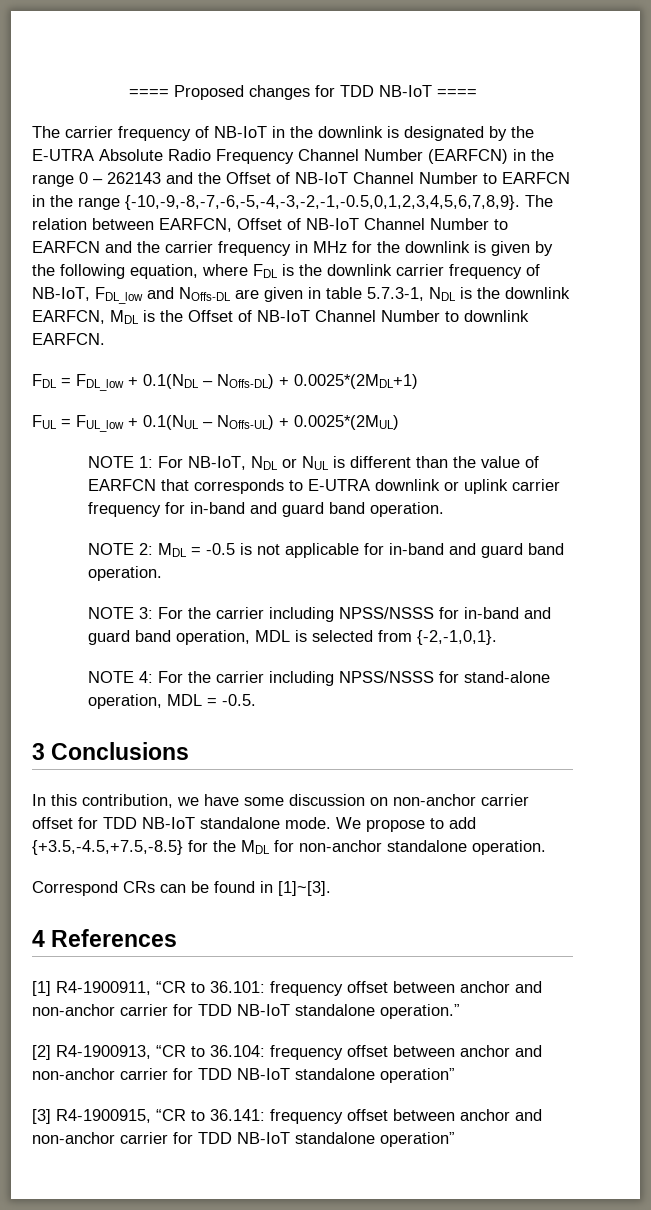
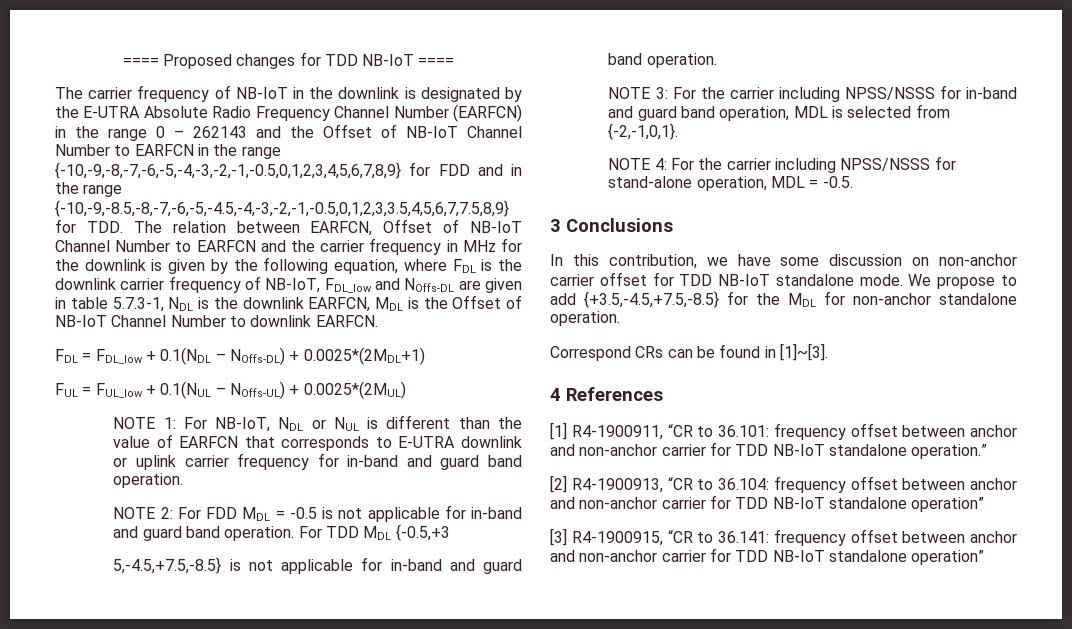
[125,195,520,210] {-10,-9,-8,-7,-6,-5,-4,-3,-2,-1,-0.5,0,1,2,3,4,5,6,7,8,9}. -> [55,162,522,179] [55,182,123,197] [55,200,509,217] [55,219,123,233] {-10,-9,-8,-7,-6,-5,-4,-3,-2,-1,-0.5,0,1,2,3,4,5,6,7,8,9} for FDD and in the range {-10,-9,-8.5,-8,-7,-6,-5,-4.5,-4,-3,-2,-1,-0.5,0,1,2,3,3.5,4,5,6,7,7.5,8,9} for TDD.
(154, 549) none -> [177,507,238,519] For FDD
(163, 573) none -> [298,524,450,541] [113,557,522,574] [608,53,717,68] For TDD MDL {-0.5,+3 // 5,-4.5,+7.5,-8.5} is not applicable for in-band and guard band operation.

